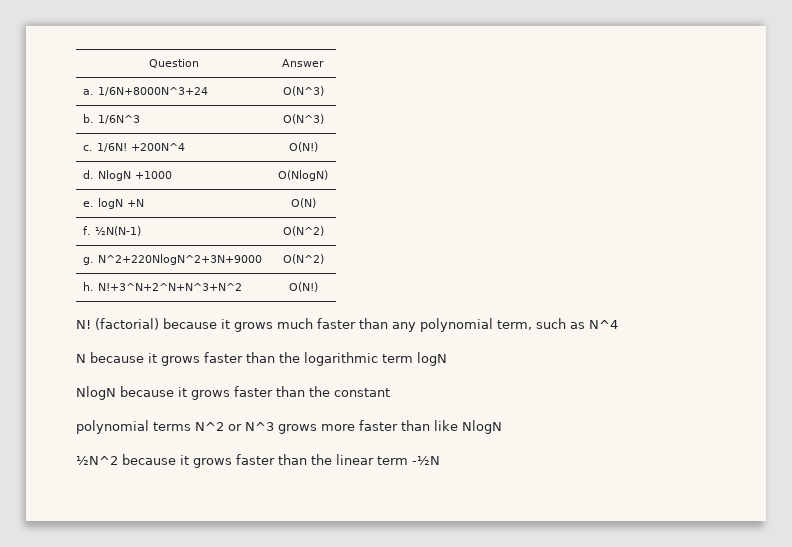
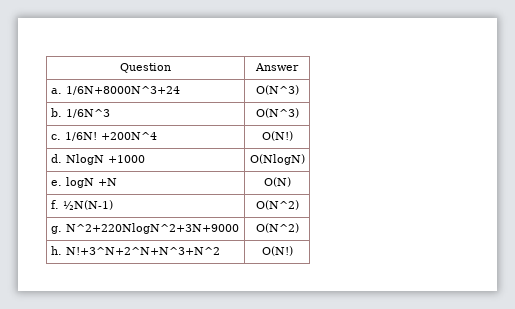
[76,318,618,332] [76,352,447,366] [76,386,390,400] [76,420,502,434] [76,454,440,468] // N! (factorial) because it grows much faster than any polynomial term, such as N^4 // N because it grows faster than the logarithmic term logN // NlogN because it grows faster than the constant // polynomial terms N^2 or N^3 grows more faster than like NlogN // ½N^2 because it grows faster than the linear term -½N -> (293, 251) none

